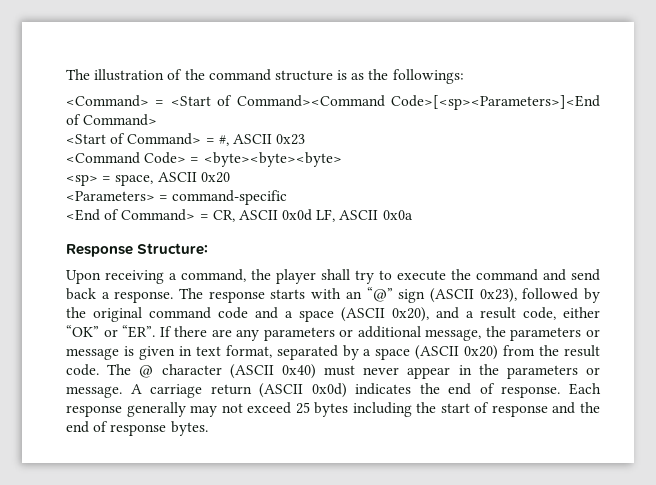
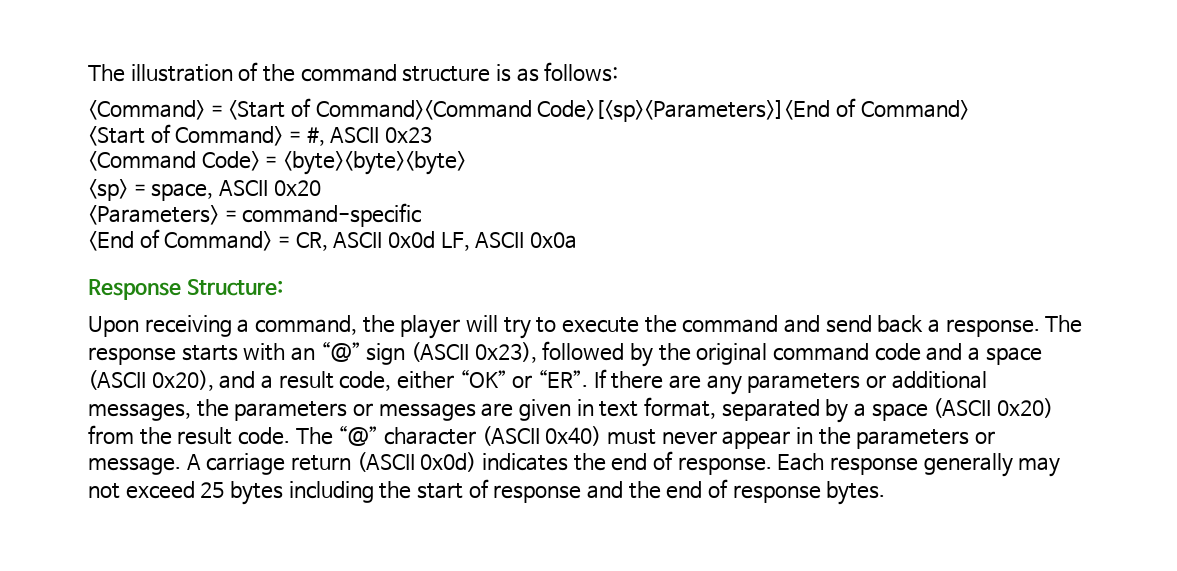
[368,69,464,84] the followings: -> [544,62,619,82] follows:
[321,269,350,280] shall -> [465,315,498,332] will
[425,326,601,341] [66,346,134,360] message, the parameters or message is -> [88,399,514,421] messages, the parameters or messages are
[139,365,154,378] @ -> [338,425,379,446] “@”

